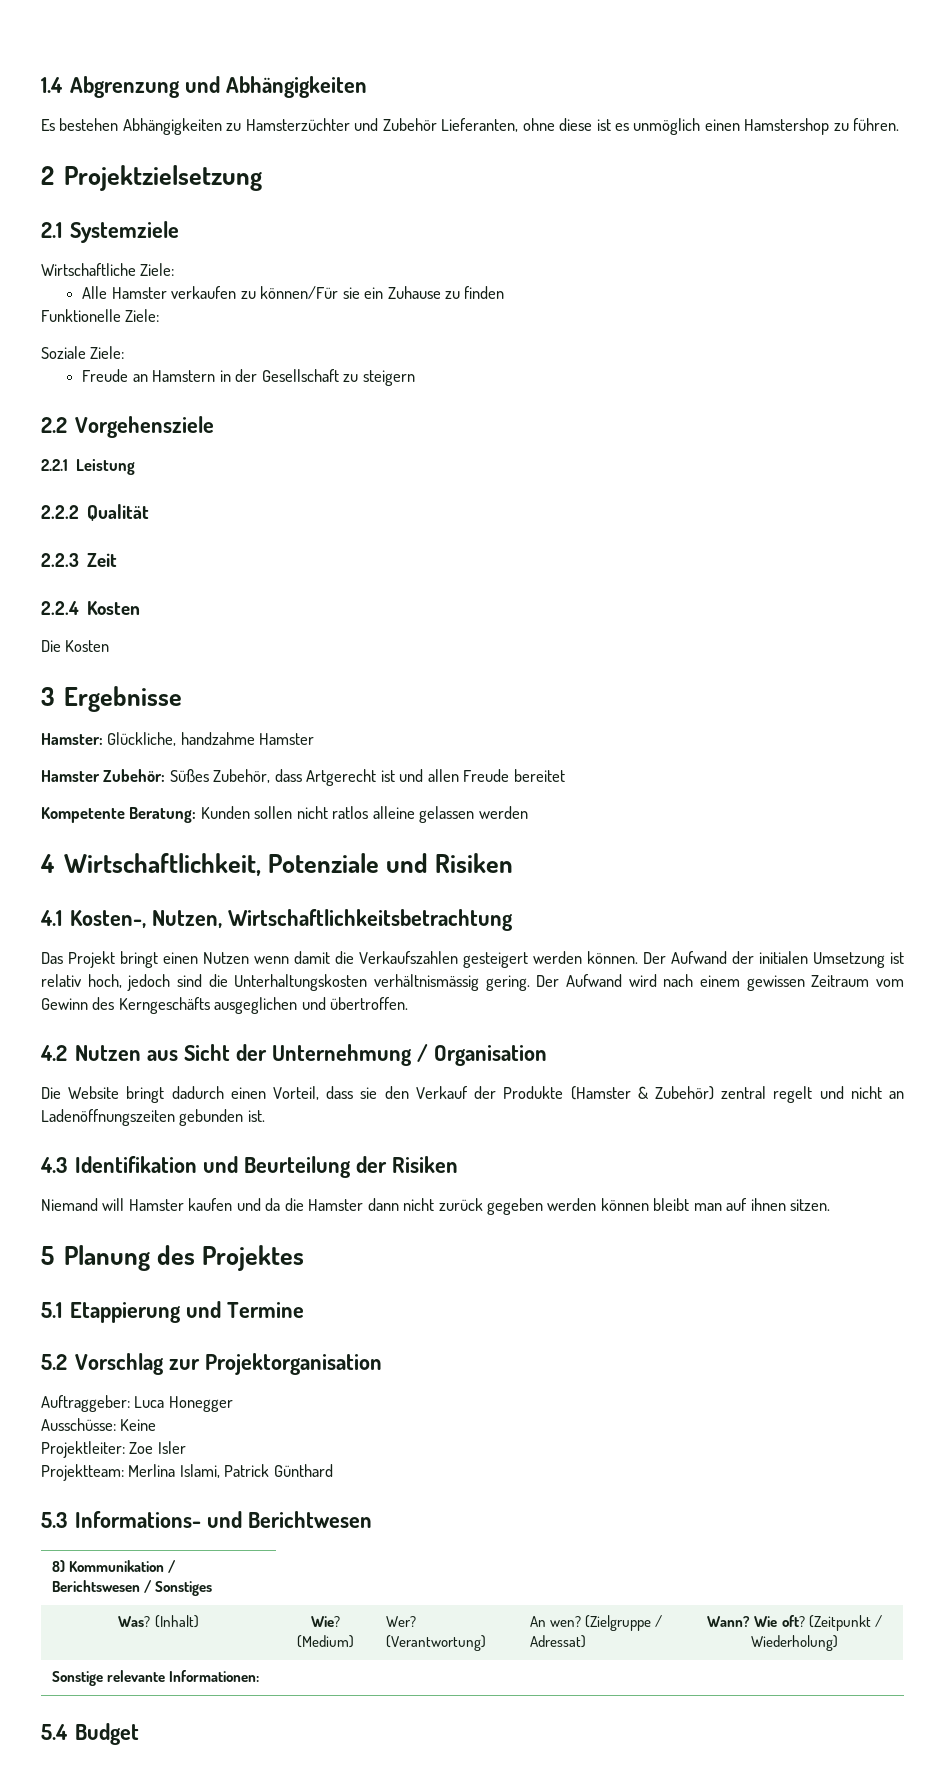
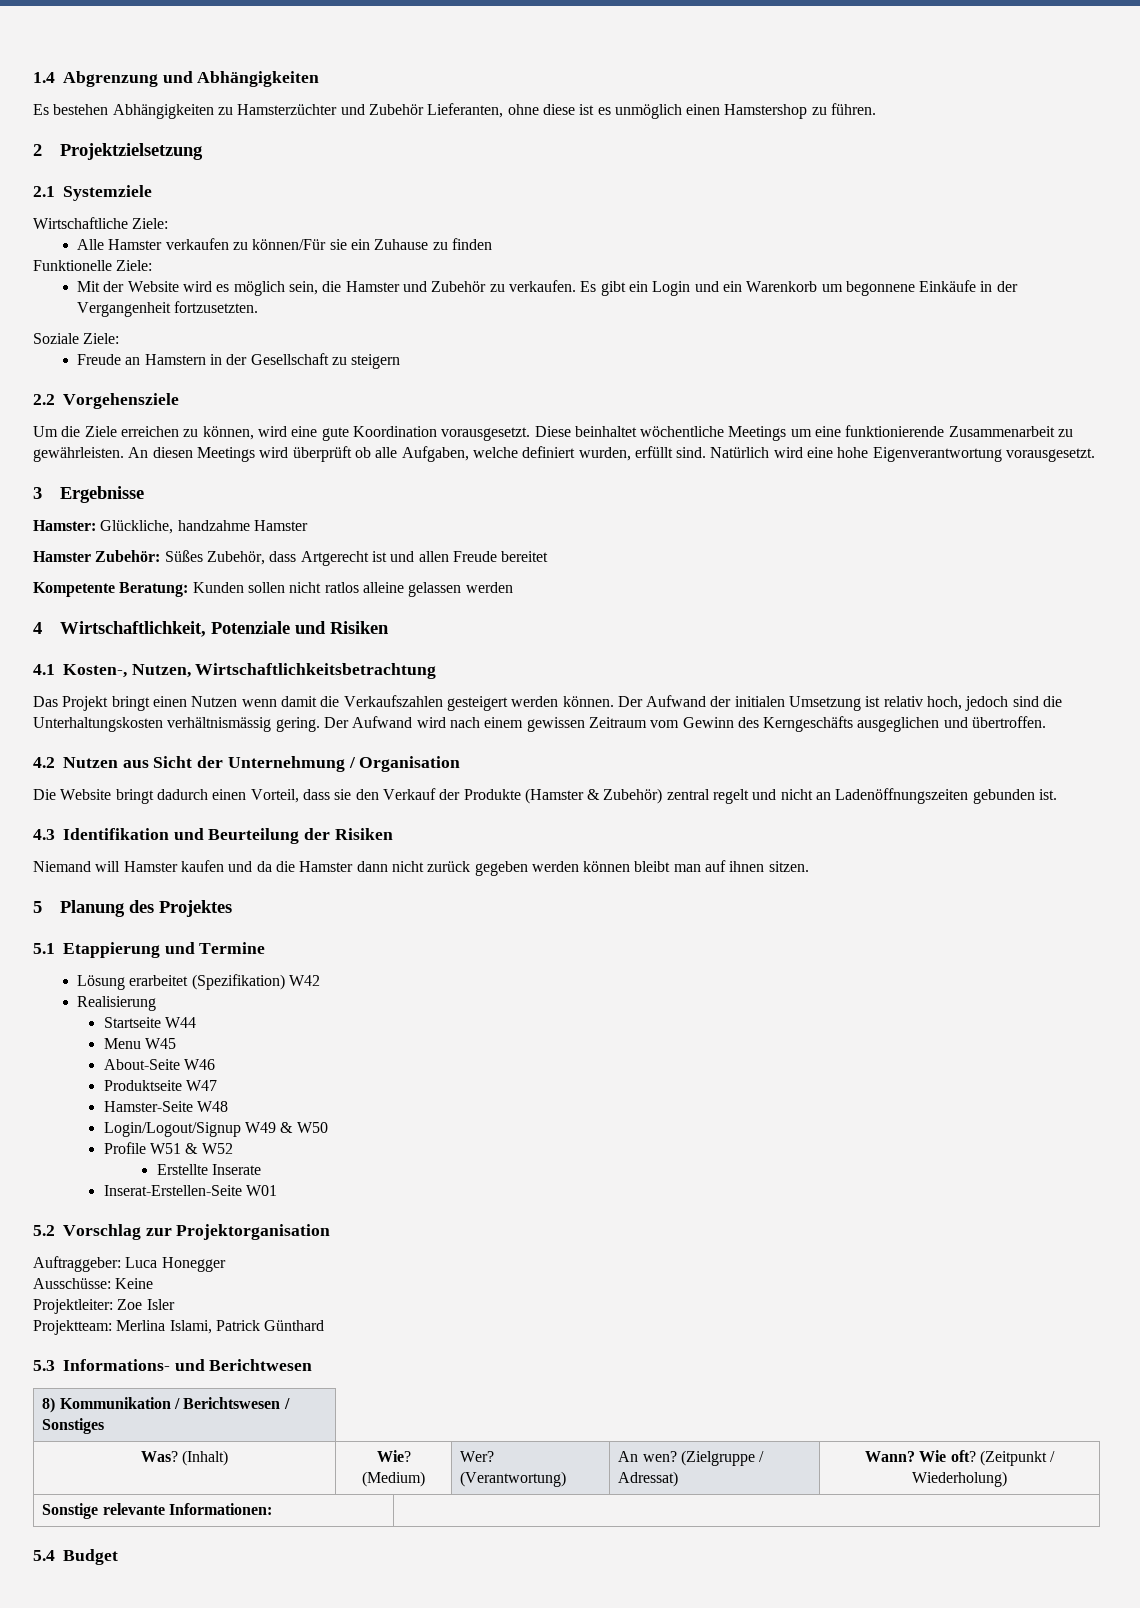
(160, 315) none -> [77,280,1018,296] [77,301,259,317] // Mit der Website wird es möglich sein, die Hamster und Zubehör zu verkaufen. Es gibt ein Login und ein Warenkorb um begonnene Einkäufe in der Vergangenheit fortzusetzten.
[41,459,136,475] [41,504,150,521] [41,553,118,567] [41,601,141,615] [41,640,110,652] 2.2.1 Leistung // 2.2.2 Qualität // 2.2.3 Zeit // 2.2.4 Kosten // Die Kosten -> [33,425,1074,441] [33,446,1096,462] Um die Ziele erreichen zu können, wird eine gute Koordination vorausgesetzt. Diese beinhaltet wöchentliche Meetings um eine funktionierende Zusammenarbeit zu gewährleisten. An diesen Meetings wird überprüft ob alle Aufgaben, welche definiert wurden, erfüllt sind. Natürlich wird eine hohe Eigenverantwortung vorausgesetzt.
(305, 1310) none -> [77,974,321,990] [77,996,157,1011] [103,1017,196,1028] [103,1038,176,1049] [103,1059,215,1070] [103,1080,217,1091] [103,1101,228,1112] [103,1122,328,1137] [103,1142,233,1154] [156,1164,261,1175] [103,1185,277,1196] // Lösung erarbeitet (Spezifikation) W42 // Realisierung // Startseite W44 // Menu W45 // About-Seite W46 // Produktseite W47 // Hamster-Seite W48 // Login/Logout/Signup W49 & W50 // Profile W51 & W52 // Erstellte Inserate // Inserat-Erstellen-Seite W01

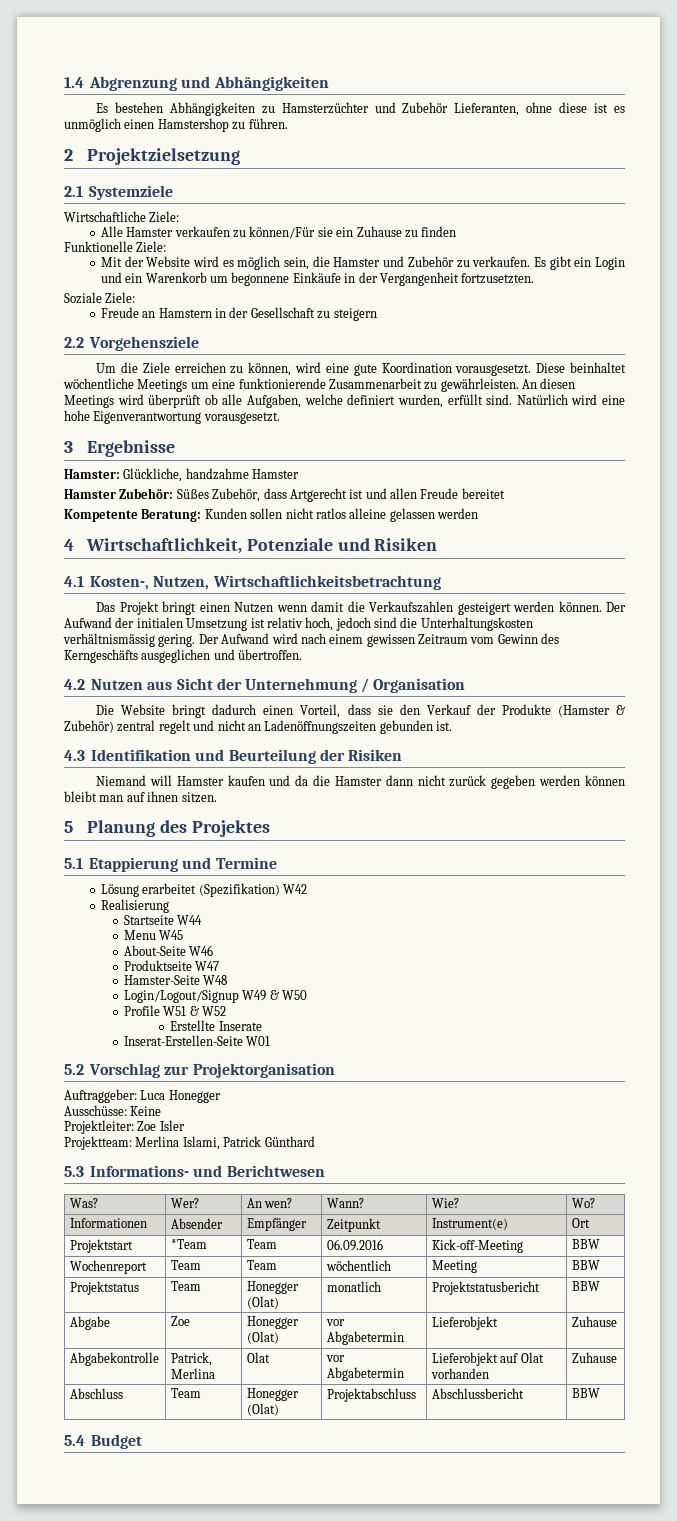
[42,1397,290,1413] [42,1418,105,1434] [140,1450,229,1466] [376,1450,411,1462] [362,1471,425,1487] 8) Kommunikation / Berichtswesen / Sonstiges // Was? (Inhalt) | Wie? (Medium) -> [69,1198,98,1208] Was?
[460,1471,567,1487] (Verantwortung) -> (199, 1203) none
[681,1450,765,1466] [618,1471,679,1487] [864,1450,1056,1466] [912,1471,1007,1487] [42,1503,273,1519] (Zielgruppe / Adressat) | Wann? Wie oft? (Zeitpunkt / Wiederholung) // Sonstige relevante Informationen: | -> [326,1198,364,1208] [431,1198,459,1208] [571,1198,595,1208] [69,1218,147,1228] [170,1218,223,1229] [246,1218,307,1231] [326,1218,381,1232] [431,1218,508,1230] [571,1218,590,1228] [69,1239,133,1253] [170,1239,207,1249] [246,1239,277,1249] [326,1239,383,1251] [431,1239,523,1253] [571,1239,600,1249] [69,1260,147,1274] [170,1260,201,1270] [246,1260,277,1270] [325,1260,391,1271] [431,1260,477,1273] [571,1260,600,1270] [69,1281,139,1295] [170,1281,201,1291] [246,1281,299,1294] [246,1296,279,1309] [326,1281,381,1292] [431,1281,540,1295] [571,1281,600,1291] [69,1316,110,1330] [170,1316,190,1326] [246,1316,299,1329] [246,1331,279,1344] [325,1319,345,1326] [326,1331,404,1345] [431,1316,498,1330] [571,1316,617,1327] [69,1352,159,1366] [170,1352,212,1366] [170,1368,215,1379] [246,1352,270,1363] [325,1355,345,1362] [326,1367,404,1381] [431,1352,544,1366] [430,1368,489,1379] [571,1352,617,1363] [69,1388,123,1399] [170,1388,201,1398] [246,1388,299,1401] [246,1403,279,1416] [326,1388,416,1402] [431,1388,524,1399] [571,1388,600,1398] | Wann? | Wie? | Wo? // Informationen | Absender | Empfänger | Zeitpunkt | Instrument(e) | Ort // Projektstart | *Team | Team | 06.09.2016 | Kick-off-Meeting | BBW // Wochenreport | Team | Team | wöchentlich | Meeting | BBW // Projektstatus | Team | Honegger (Olat) | monatlich | Projektstatusbericht | BBW // Abgabe | Zoe | Honegger (Olat) | vor Abgabetermin | Lieferobjekt | Zuhause // Abgabekontrolle | Patrick, Merlina | Olat | vor Abgabetermin | Lieferobjekt auf Olat vorhanden | Zuhause // Abschluss | Team | Honegger (Olat) | Projektabschluss | Abschlussbericht | BBW

